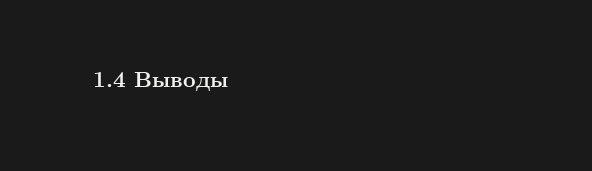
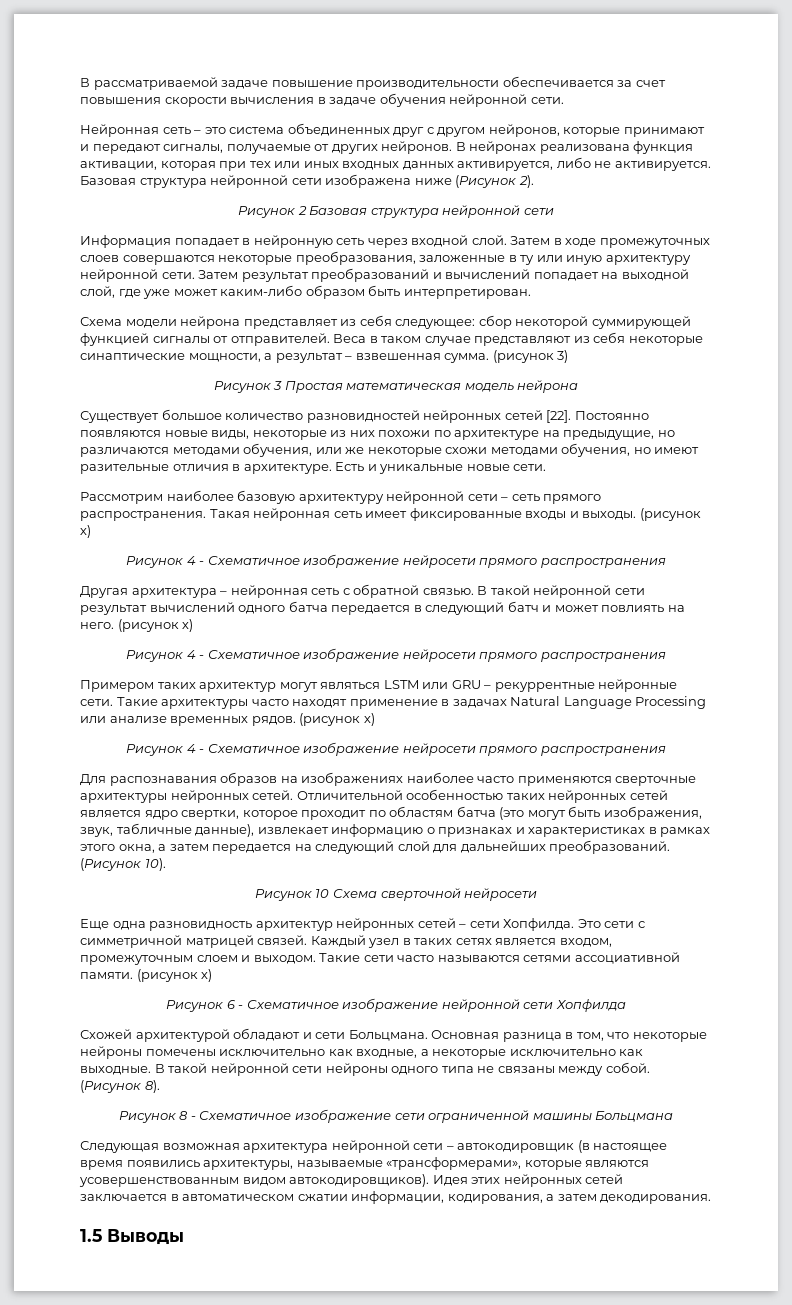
[93,72,126,88] 1.4 -> [80,76,666,90] [80,93,564,107] [80,123,705,137] [80,141,694,154] [80,157,711,171] [80,174,534,188] [238,205,554,218] [80,235,710,248] [80,251,691,265] [80,268,689,282] [80,285,531,299] [80,315,691,329] [80,332,703,346] [80,350,569,363] [213,380,579,393] [80,409,649,423] [80,430,675,440] [80,443,700,457] [80,462,547,474] [80,490,602,504] [80,508,701,521] [80,525,91,538] [126,554,666,568] [80,584,645,598] [80,601,685,615] [80,619,194,632] [126,648,666,662] [80,679,678,692] [80,696,707,709] [80,713,375,726] [126,742,666,756] [80,772,697,786] [80,789,668,803] [80,806,702,820] [80,823,711,837] [80,840,671,854] [80,858,166,871] [254,888,538,901] [80,918,645,931] [80,935,612,948] [80,952,680,965] [80,969,213,982] [166,998,626,1012] [80,1028,707,1042] [80,1046,644,1059] [80,1062,650,1076] [80,1080,160,1093] [118,1109,674,1123] [80,1140,668,1153] [80,1157,650,1170] [79,1174,624,1187] [80,1191,712,1204] [80,1229,102,1242] В рассматриваемой задаче повышение производительности обеспечивается за счет повышения скорости вычисления в задаче обучения нейронной сети. // Нейронная сеть – это система объединенных друг с другом нейронов, которые принимают и передают сигналы, получаемые от других нейронов. В нейронах реализована функция активации, которая при тех или иных входных данных активируется, либо не активируется. Базовая структура нейронной сети изображена ниже (Рисунок 2). // Рисунок 2 Базовая структура нейронной сети // Информация попадает в нейронную сеть через входной слой. Затем в ходе промежуточных слоев совершаются некоторые преобразования, заложенные в ту или иную архитектуру нейронной сети. Затем результат преобразований и вычислений попадает на выходной слой, где уже может каким-либо образом быть интерпретирован. // Схема модели нейрона представляет из себя следующее: сбор некоторой суммирующей функцией сигналы от отправителей. Веса в таком случае представляют из себя некоторые синаптические мощности, а результат – взвешенная сумма. (рисунок 3) // Рисунок 3 Простая математическая модель нейрона // Существует большое количество разновидностей нейронных сетей [22]. Постоянно появляются новые виды, некоторые из них похожи по архитектуре на предыдущие, но различаются методами обучения, или же некоторые схожи методами обучения, но имеют разительные отличия в архитектуре. Есть и уникальные новые сети. // Рассмотрим наиболее базовую архитектуру нейронной сети – сеть прямого распространения. Такая нейронная сеть имеет фиксированные входы и выходы. (рисунок х) // Рисунок 4 - Схематичное изображение нейросети прямого распространения // Другая архитектура – нейронная сеть с обратной связью. В такой нейронной сети результат вычислений одного батча передается в следующий батч и может повлиять на него. (рисунок х) // Рисунок 4 - Схематичное изображение нейросети прямого распространения // Примером таких архитектур могут являться LSTM или GRU – рекуррентные нейронные сети. Такие архитектуры часто находят применение в задачах Natural Language Processing или анализе временных рядов. (рисунок х) // Рисунок 4 - Схематичное изображение нейросети прямого распространения // Для распознавания образов на изображениях наиболее часто применяются сверточные архитектуры нейронных сетей. Отличительной особенностью таких нейронных сетей является ядро свертки, которое проходит по областям батча (это могут быть изображения, звук, табличные данные), извлекает информацию о признаках и характеристиках в рамках этого окна, а затем передается на следующий слой для дальнейших преобразований. (Рисунок 10). // Рисунок 10 Схема сверточной нейросети // Еще одна разновидность архитектур нейронных сетей – сети Хопфилда. Это сети с симметричной матрицей связей. Каждый узел в таких сетях является входом, промежуточным слоем и выходом. Такие сети часто называются сетями ассоциативной памяти. (рисунок х) // Рисунок 6 - Схематичное изображение нейронной сети Хопфилда // Схожей архитектурой обладают и сети Больцмана. Основная разница в том, что некоторые нейроны помечены исключительно как входные, а некоторые исключительно как выходные. В такой нейронной сети нейроны одного типа не связаны между собой. (Рисунок 8). // Рисунок 8 - Схематичное изображение сети ограниченной машины Больцмана // Следующая возможная архитектура нейронной сети – автокодировщик (в настоящее время появились архитектуры, называемые «трансформерами», которые являются усовершенствованным видом автокодировщиков). Идея этих нейронных сетей заключается в автоматическом сжатии информации, кодирования, а затем декодирования. // 1.5

